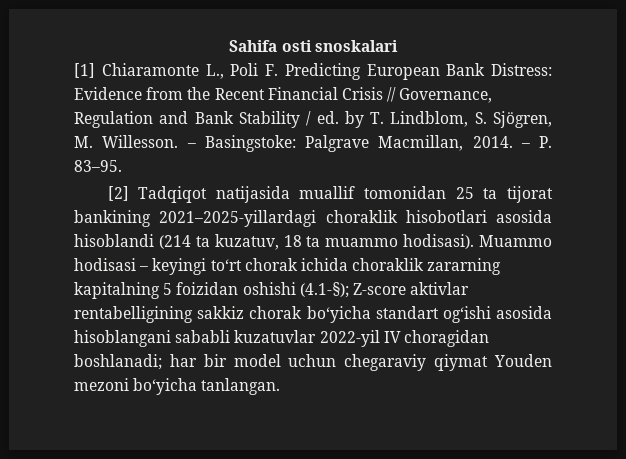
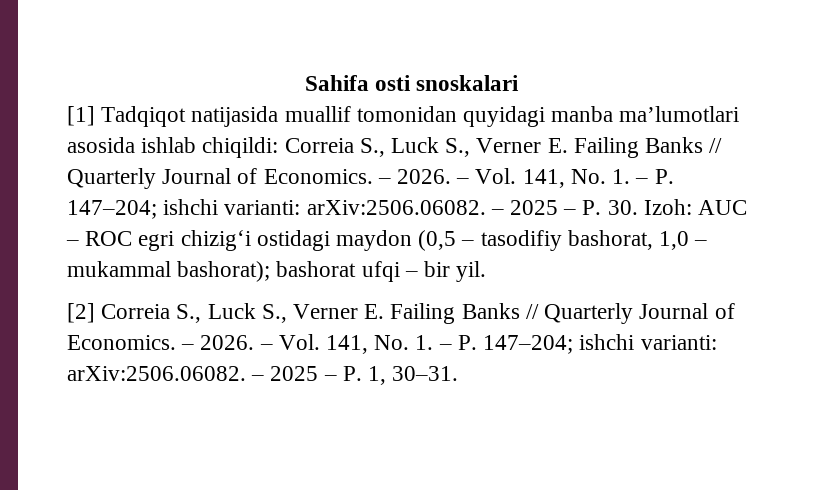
[101,63,552,80] [74,87,493,103] [74,111,552,128] [74,135,552,152] [74,160,122,172] [107,186,553,203] [74,210,552,227] [74,234,552,250] [74,258,502,275] [74,282,470,299] [74,306,552,323] [74,330,489,347] [74,354,552,371] [74,378,281,395] Chiaramonte L., Poli F. Predicting European Bank Distress: Evidence from the Recent Financial Crisis // Governance, Regulation and Bank Stability / ed. by T. Lindblom, S. Sjögren, M. Willesson. – Basingstoke: Palgrave Macmillan, 2014. – P. 83–95. // [2] Tadqiqot natijasida muallif tomonidan 25 ta tijorat bankining 2021–2025-yillardagi choraklik hisobotlari asosida hisoblandi (214 ta kuzatuv, 18 ta muammo hodisasi). Muammo hodisasi – keyingi to‘rt chorak ichida choraklik zararning kapitalning 5 foizidan oshishi (4.1-§); Z-score aktivlar rentabelligining sakkiz chorak bo‘yicha standart og‘ishi asosida hisoblangani sababli kuzatuvlar 2022-yil IV choragidan boshlanadi; har bir model uchun chegaraviy qiymat Youden mezoni bo‘yicha tanlangan. -> [101,106,740,127] [67,137,723,158] [67,168,674,189] [67,199,748,219] [66,230,708,251] [67,261,487,282] [67,303,735,324] [67,334,717,354] [67,366,459,385] Tadqiqot natijasida muallif tomonidan quyidagi manba ma’lumotlari asosida ishlab chiqildi: Correia S., Luck S., Verner E. Failing Banks // Quarterly Journal of Economics. – 2026. – Vol. 141, No. 1. – P. 147–204; ishchi varianti: arXiv:2506.06082. – 2025 – P. 30. Izoh: AUC – ROC egri chizig‘i ostidagi maydon (0,5 – tasodifiy bashorat, 1,0 – mukammal bashorat); bashorat ufqi – bir yil. // [2] Correia S., Luck S., Verner E. Failing Banks // Quarterly Journal of Economics. – 2026. – Vol. 141, No. 1. – P. 147–204; ishchi varianti: arXiv:2506.06082. – 2025 – P. 1, 30–31.

